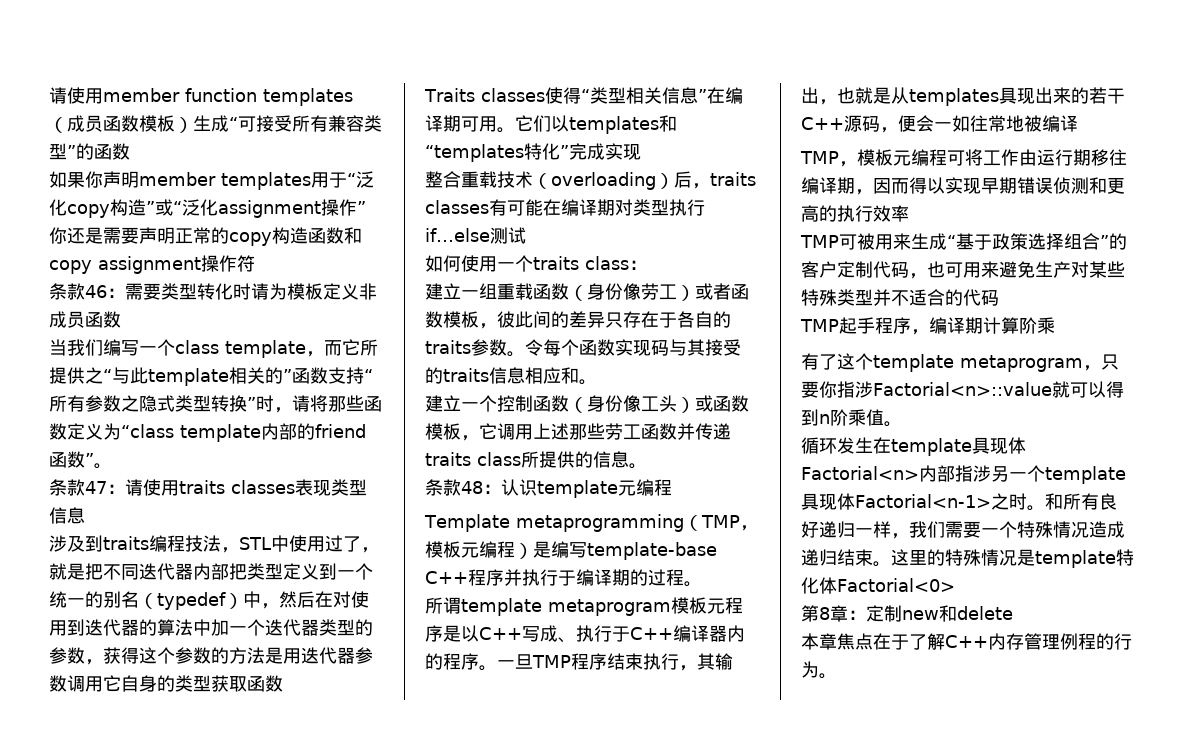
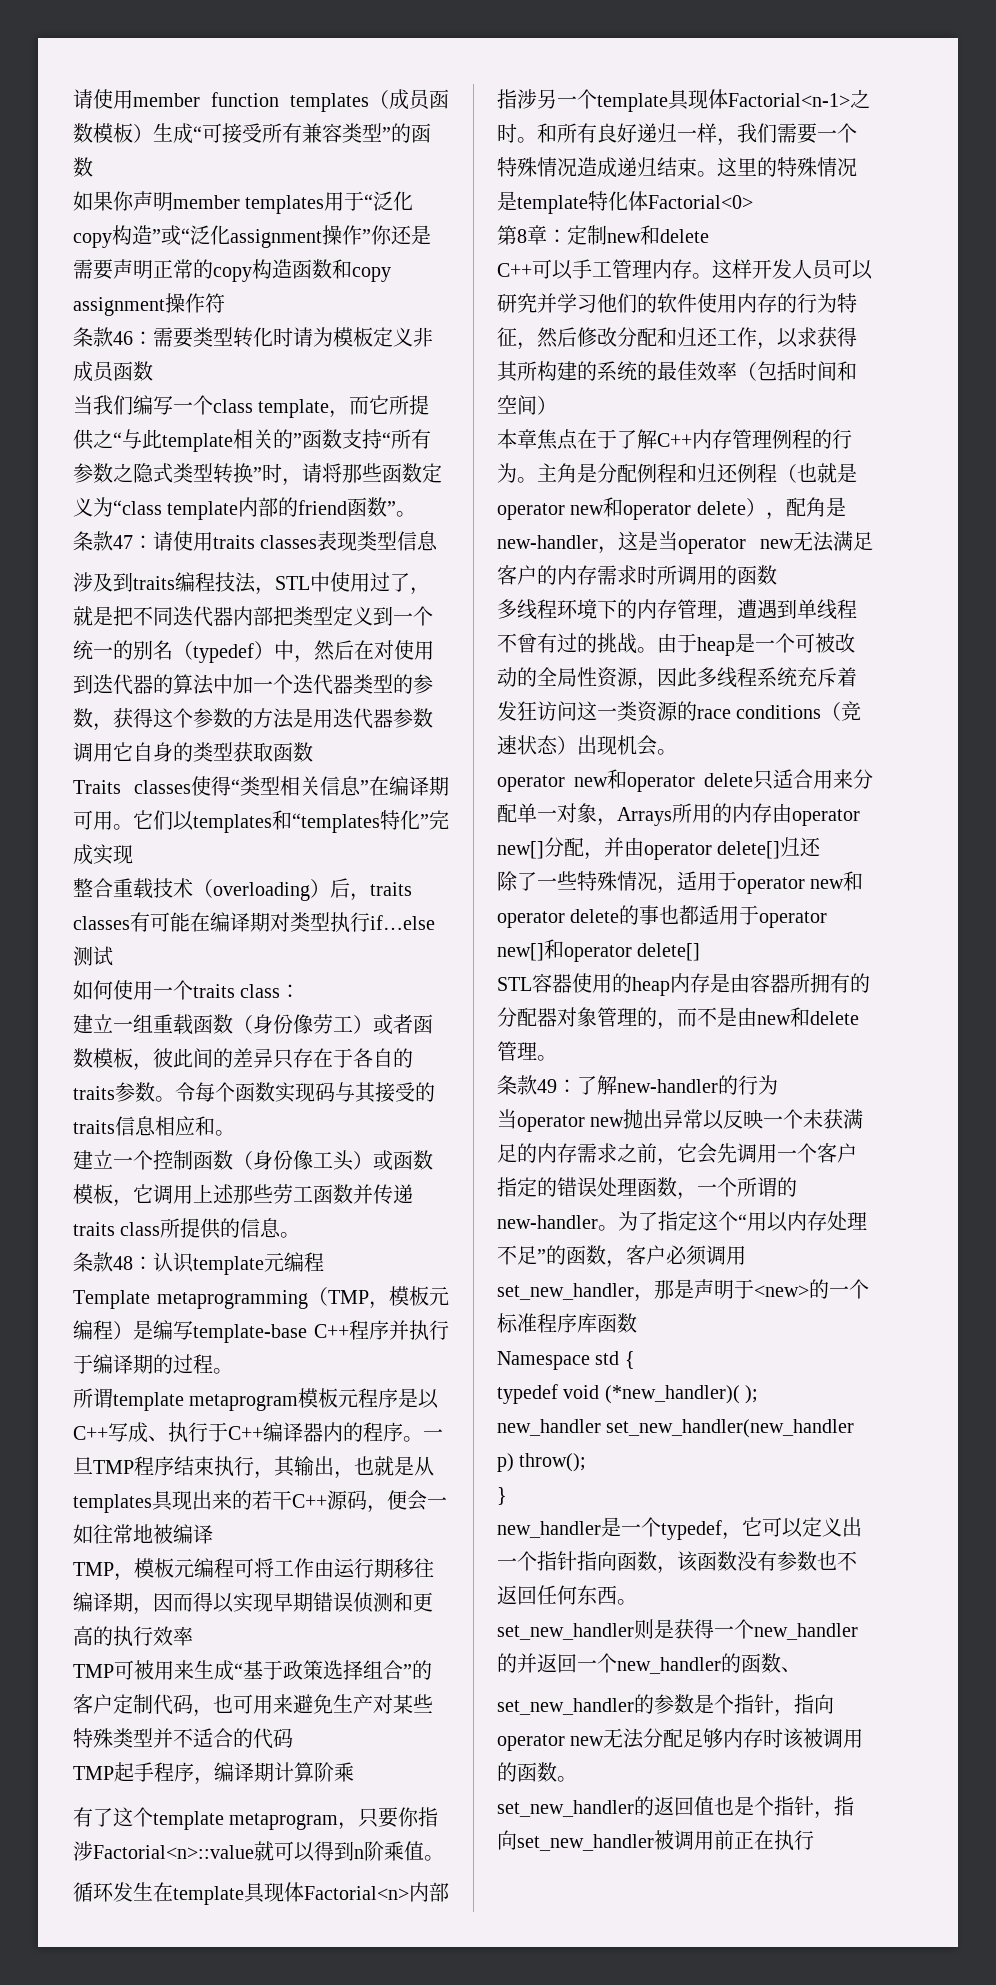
(1013, 613) none -> [497,259,873,280] [497,293,857,313] [497,327,857,350] [497,361,857,382] [497,395,557,415] // C++可以手工管理内存。这样开发人员可以研究并学习他们的软件使用内存的行为特征，然后修改分配和归还工作，以求获得其所构建的系统的最佳效率（包括时间和空间）
(837, 676) none -> [537,463,857,483] [497,497,846,520] [497,531,873,554] [497,565,777,585] [497,599,857,622] [497,633,855,656] [497,667,857,690] [497,701,862,722] [497,735,677,756] [497,769,873,792] [497,803,860,826] [497,837,822,860] [497,871,864,894] [497,905,828,928] [497,939,701,962] [497,973,870,996] [497,1007,859,1030] [497,1041,557,1061] [497,1075,778,1095] [497,1109,864,1132] [497,1143,857,1166] [497,1177,797,1200] [497,1211,867,1232] [497,1245,746,1268] [497,1279,869,1302] [497,1313,637,1333] [497,1351,635,1370] [497,1384,759,1404] [497,1419,855,1438] [497,1453,587,1472] [497,1487,507,1505] [497,1517,862,1540] [497,1551,857,1574] [497,1585,637,1605] [497,1619,858,1640] [497,1653,801,1674] [497,1694,834,1717] [497,1728,864,1751] [497,1762,577,1782] [497,1796,854,1819] [497,1830,814,1851] 主角是分配例程和归还例程（也就是operator new和operator delete），配角是new-handler，这是当operator new无法满足客户的内存需求时所调用的函数 // 多线程环境下的内存管理，遭遇到单线程不曾有过的挑战。由于heap是一个可被改动的全局性资源，因此多线程系统充斥着发狂访问这一类资源的race conditions（竞速状态）出现机会。 // operator new和operator delete只适合用来分配单一对象，Arrays所用的内存由operator new[]分配，并由operator delete[]归还 // 除了一些特殊情况，适用于operator new和operator delete的事也都适用于operator new[]和operator delete[] // STL容器使用的heap内存是由容器所拥有的分配器对象管理的，而不是由new和delete管理。 // 条款49：了解new-handler的行为 // 当operator new抛出异常以反映一个未获满足的内存需求之前，它会先调用一个客户指定的错误处理函数，一个所谓的new-handler。为了指定这个“用以内存处理不足”的函数，客户必须调用set_new_handler，那是声明于<new>的一个标准程序库函数 // Namespace std { // typedef void (*new_handler)( ); // new_handler set_new_handler(new_handler p) throw(); // } // new_handler是一个typedef，它可以定义出一个指针指向函数，该函数没有参数也不返回任何东西。 // set_new_handler则是获得一个new_handler的并返回一个new_handler的函数、 // set_new_handler的参数是个指针，指向operator new无法分配足够内存时该被调用的函数。 // set_new_handler的返回值也是个指针，指向set_new_handler被调用前正在执行

